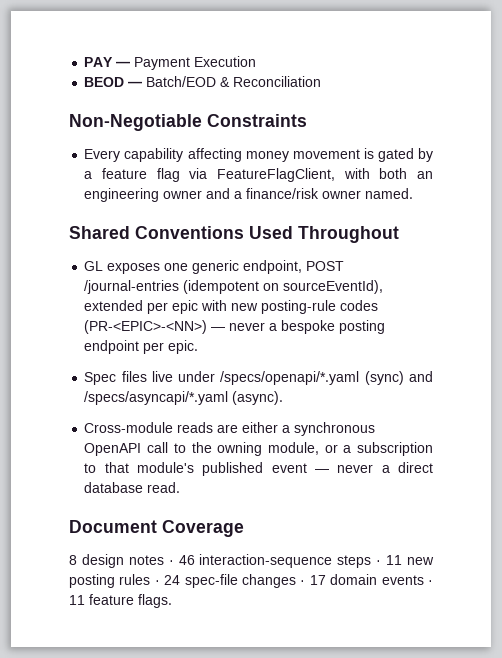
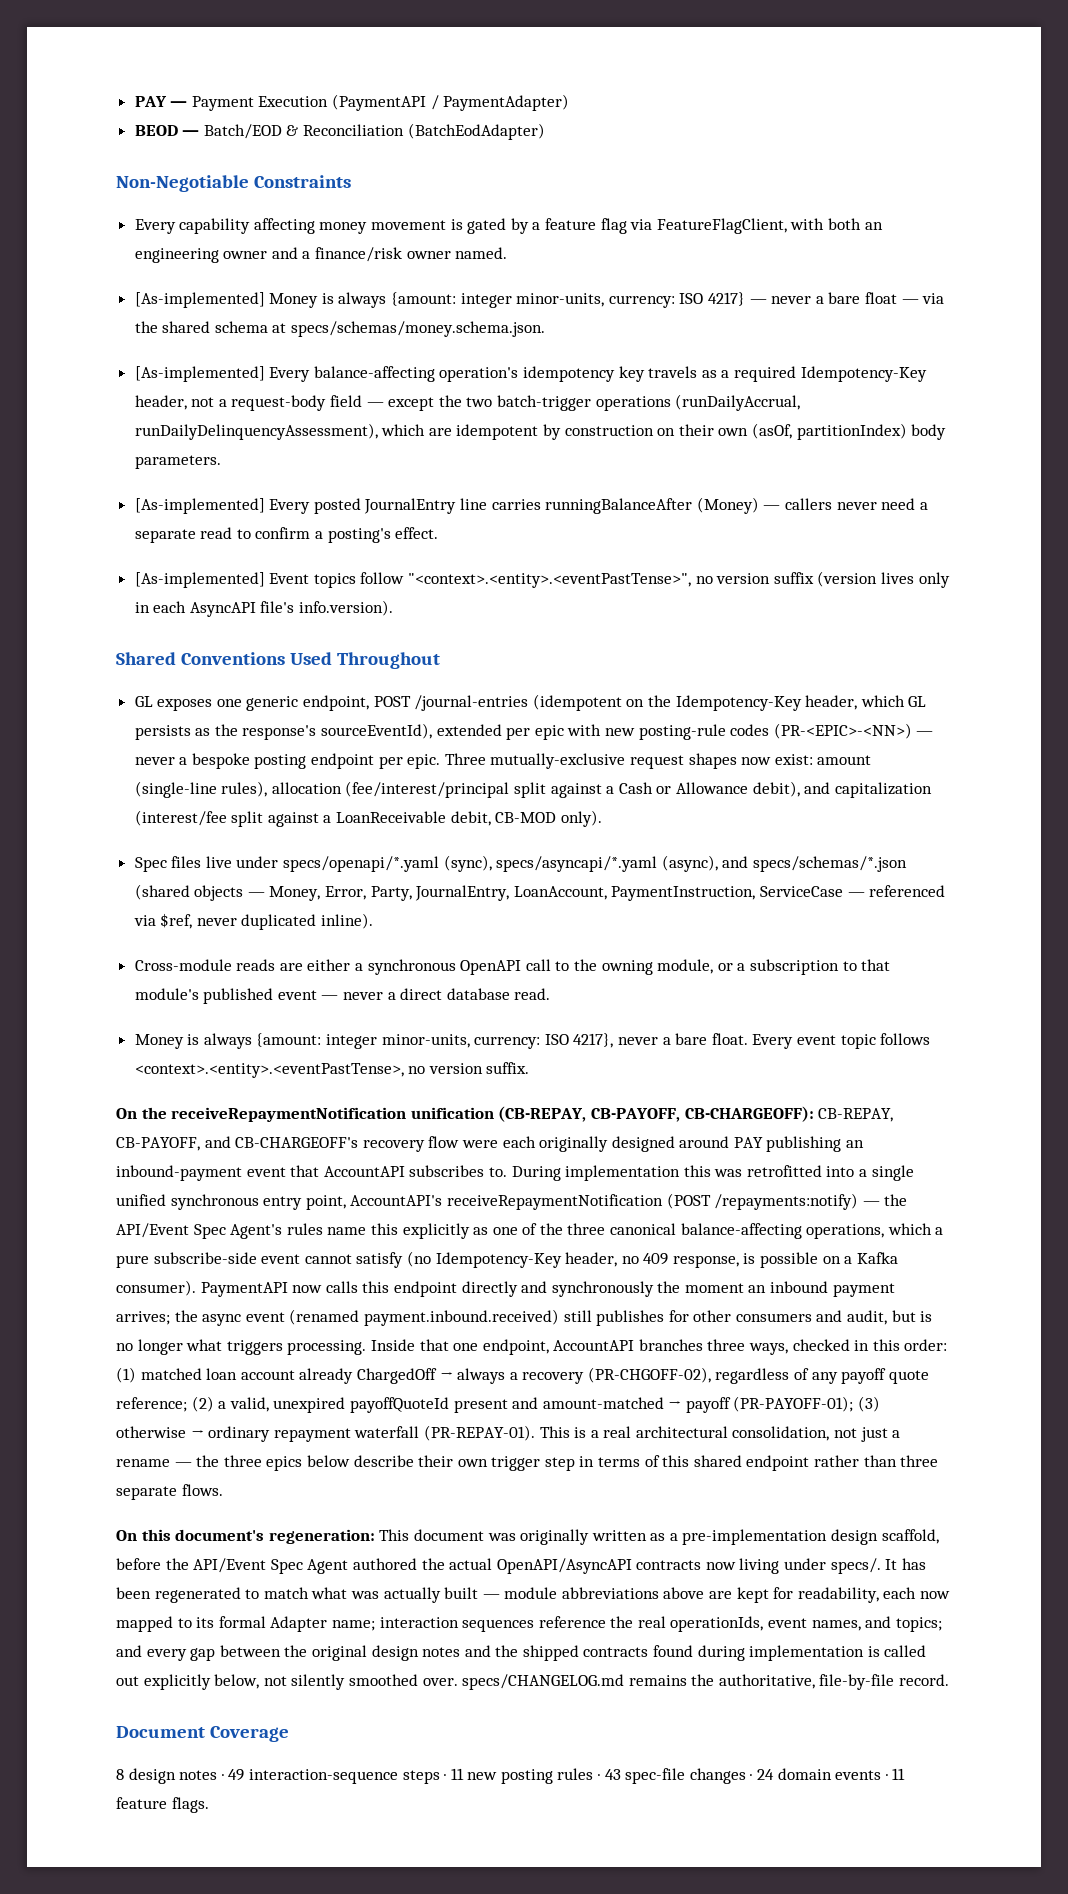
(257, 61) none -> [332,94,570,111] (PaymentAPI / PaymentAdapter)
(322, 81) none -> [407,123,545,140] (BatchEodAdapter)
(414, 193) none -> [134,292,945,308] [134,321,546,337] [134,366,927,382] [134,394,801,411] [134,423,947,440] [134,455,221,469] [134,497,928,514] [134,527,439,543] [134,571,950,588] [134,600,394,617] // [As-implemented] Money is always {amount: integer minor-units, currency: ISO 4217} — never a bare float — via the shared schema at specs/schemas/money.schema.json. // [As-implemented] Every balance-affecting operation's idempotency key travels as a required Idempotency-Key header, not a request-body field — except the two batch-trigger operations (runDailyAccrual, runDailyDelinquencyAssessment), which are idempotent by construction on their own (asOf, partitionIndex) body parameters. // [As-implemented] Every posted JournalEntry line carries runningBalanceAfter (Money) — callers never need a separate read to confirm a posting's effect. // [As-implemented] Event topics follow "<context>.<entity>.<eventPastTense>", no version suffix (version lives only in each AsyncAPI file's info.version).
(280, 287) none -> [648,695,927,711] [134,724,317,740] the Idempotency-Key header, which GL persists as the response's
[84,371,433,385] [84,391,284,405] // Spec files live under /specs/openapi/*.yaml (sync) and /specs/asyncapi/*.yaml (async). -> [444,753,872,769] [134,781,932,798] [134,810,602,827] [134,855,908,872] [134,884,946,901] [133,913,374,930] Three mutually-exclusive request shapes now exist: amount (single-line rules), allocation (fee/interest/principal split against a Cash or Allowance debit), and capitalization (interest/fee split against a LoanReceivable debit, CB-MOD only). // Spec files live under specs/openapi/*.yaml (sync), specs/asyncapi/*.yaml (async), and specs/schemas/*.json (shared objects — Money, Error, Party, JournalEntry, LoanAccount, PaymentInstruction, ServiceCase — referenced via $ref, never duplicated inline).
(181, 487) none -> [134,1033,931,1049] [134,1062,530,1078] [116,1106,894,1122] [116,1136,865,1152] [116,1165,914,1181] [116,1193,908,1210] [116,1223,944,1239] [116,1251,898,1268] [116,1280,895,1297] [116,1309,933,1326] [116,1339,948,1355] [116,1367,929,1384] [116,1396,881,1413] [116,1425,901,1442] [116,1455,939,1471] [116,1484,223,1500] [116,1529,939,1545] [116,1558,926,1574] [116,1587,951,1603] [116,1616,942,1632] [116,1645,927,1661] [116,1674,950,1690] // Money is always {amount: integer minor-units, currency: ISO 4217}, never a bare float. Every event topic follows <context>.<entity>.<eventPastTense>, no version suffix. // On the receiveRepaymentNotification unification (CB-REPAY, CB-PAYOFF, CB-CHARGEOFF): CB-REPAY, CB-PAYOFF, and CB-CHARGEOFF's recovery flow were each originally designed around PAY publishing an inbound-payment event that AccountAPI subscribes to. During implementation this was retrofitted into a single unified synchronous entry point, AccountAPI's receiveRepaymentNotification (POST /repayments:notify) — the API/Event Spec Agent's rules name this explicitly as one of the three canonical balance-affecting operations, which a pure subscribe-side event cannot satisfy (no Idempotency-Key header, no 409 response, is possible on a Kafka consumer). PaymentAPI now calls this endpoint directly and synchronously the moment an inbound payment arrives; the async event (renamed payment.inbound.received) still publishes for other consumers and audit, but is no longer what triggers processing. Inside that one endpoint, AccountAPI branches three ways, checked in this order: (1) matched loan account already ChargedOff → always a recovery (PR-CHGOFF-02), regardless of any payoff quote reference; (2) a valid, unexpired payoffQuoteId present and amount-matched → payoff (PR-PAYOFF-01); (3) otherwise → ordinary repayment waterfall (PR-REPAY-01). This is a real architectural consolidation, not just a rename — the three epics below describe their own trigger step in terms of this shared endpoint rather than three separate flows. // On this document's regeneration: This document was originally written as a pre-implementation design scaffold, before the API/Event Spec Agent authored the actual OpenAPI/AsyncAPI contracts now living under specs/. It has been regenerated to match what was actually built — module abbreviations above are kept for readability, each now mapped to its formal Adapter name; interaction sequences reference the real operationIds, event names, and topics; and every gap between the original design notes and the shipped contracts found during implementation is called out explicitly below, not silently smoothed over. specs/CHANGELOG.md remains the authoritative, file-by-file record.
[178,555,195,565] 46 -> [228,1769,245,1781] 49
[164,575,181,585] 24 -> [604,1769,621,1780] 43
[309,575,326,585] 17 -> [757,1769,775,1780] 24

